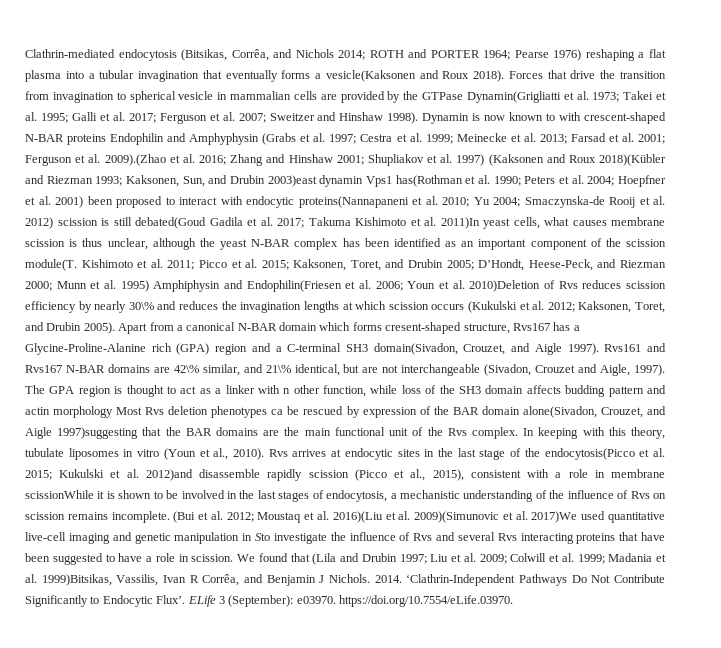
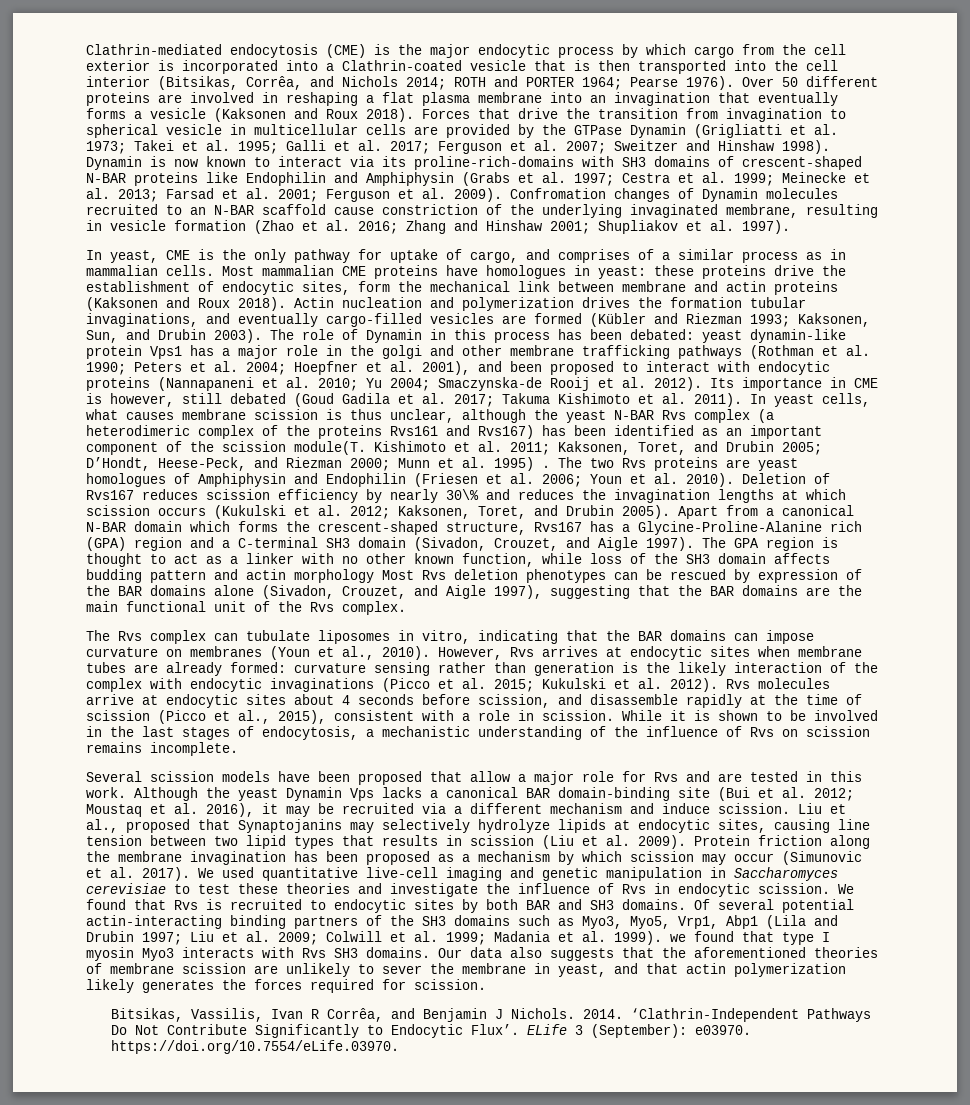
(177, 55) none -> [326,44,846,58] [86,60,838,74] [86,76,150,87] (CME) is the major endocytic process by which cargo from the cell exterior is incorporated into a Clathrin-coated vesicle that is then transported into the cell interior
[553,49,582,61] 1976) -> [686,76,878,90] [86,92,278,106] 1976). Over 50 different proteins are involved in
[65,70,135,79] into a tubular -> [478,92,606,103] membrane into an
[325,70,416,82] vesicle(Kaksonen -> [150,108,286,122] vesicle (Kaksonen
[230,91,291,100] mammalian -> [254,124,358,135] multicellular
[466,91,561,103] Dynamin(Grigliatti -> [630,124,782,138] Dynamin (Grigliatti
[559,112,582,121] with -> [278,156,734,170] interact via its proline-rich-domains with SH3 domains of
(107, 139) none -> [206,172,238,183] like
[189,133,260,145] Amphyphysin -> [366,172,454,186] Amphiphysin
[104,154,166,166] 2009).(Zhao -> [454,188,838,202] [86,204,878,218] [86,220,294,234] 2009). Confromation changes of Dynamin molecules recruited to an N-BAR scaffold cause constriction of the underlying invaginated membrane, resulting in vesicle formation (Zhao
[456,154,666,166] 1997) (Kaksonen and Roux 2018)(Kübler -> [742,220,790,234] [86,249,846,263] [86,265,846,279] [86,281,838,295] [86,297,806,311] [86,313,646,327] 1997). // In yeast, CME is the only pathway for uptake of cargo, and comprises of a similar process as in mammalian cells. Most mammalian CME proteins have homologues in yeast: these proteins drive the establishment of endocytic sites, form the mechanical link between membrane and actin proteins (Kaksonen and Roux 2018). Actin nucleation and polymerization drives the formation tubular invaginations, and eventually cargo-filled vesicles are formed (Kübler
[267,175,463,187] 2003)east dynamin Vps1 has(Rothman -> [214,329,846,343] [86,345,814,359] 2003). The role of Dynamin in this process has been debated: yeast dynamin-like protein Vps1 has a major role in the golgi and other membrane trafficking pathways (Rothman
[55,196,83,208] 2001) -> [422,361,502,375] 2001), and
[298,196,409,208] proteins(Nannapaneni -> [86,377,254,391] proteins (Nannapaneni
[25,217,206,229] 2012) scission is still debated(Goud -> [654,377,878,391] [86,393,334,407] 2012). Its importance in CME is however, still debated (Goud
[440,217,480,229] 2011)In -> [694,393,766,407] 2011). In
[294,238,339,250] complex -> [662,409,774,423] [86,425,534,439] Rvs complex (a heterodimeric complex of the proteins Rvs161 and Rvs167)
[198,259,289,270] Picco et al. 2015; -> (550, 448) none
[153,280,342,292] Amphiphysin and Endophilin(Friesen -> [542,457,798,471] [86,473,478,487] . The two Rvs proteins are yeast homologues of Amphiphysin and Endophilin (Friesen
[469,280,578,292] 2010)Deletion of Rvs -> [686,473,830,487] [86,490,134,500] 2010). Deletion of Rvs167
[385,322,462,334] cresent-shaped -> [286,521,438,535] the crescent-shaped
[373,343,458,355] domain(Sivadon, -> [358,537,486,551] domain (Sivadon,
[604,343,666,352] [25,364,666,376] Rvs161 and Rvs167 N-BAR domains are 42\% similar, and 21\% identical, but are not interchangeable (Sivadon, Crouzet and Aigle, 1997). -> (694, 544) none
[283,385,320,394] n other -> [342,553,454,564] no other known
[271,409,284,415] ca -> [614,572,638,580] can
[481,406,666,418] [25,427,139,439] domain alone(Sivadon, Crouzet, and Aigle 1997)suggesting -> [150,585,630,599] domains alone (Sivadon, Crouzet, and Aigle 1997), suggesting
[523,427,666,439] [25,448,160,460] In keeping with this theory, tubulate liposomes in vitro -> [86,630,814,644] [86,646,262,657] // The Rvs complex can tubulate liposomes in vitro, indicating that the BAR domains can impose curvature on membranes
(264, 454) none -> [438,647,502,660] However,
[424,448,635,460] in the last stage of the endocytosis(Picco -> [758,646,862,657] [86,662,878,676] [86,678,430,692] when membrane tubes are already formed: curvature sensing rather than generation is the likely interaction of the complex with endocytic invaginations (Picco
[145,469,303,481] 2012)and disassemble rapidly -> [670,678,830,692] [86,694,862,708] 2012). Rvs molecules arrive at endocytic sites about 4 seconds before scission, and disassemble rapidly at the time of
[611,469,666,478] [25,490,94,499] membrane scissionWhile -> [542,710,662,721] scission. While
(170, 517) none -> [86,771,862,785] [86,787,710,801] // Several scission models have been proposed that allow a major role for Rvs and are tested in this work. Although the yeast Dynamin Vps lacks a canonical BAR domain-binding site
[332,511,578,523] 2016)(Liu et al. 2009)(Simunovic et al. 2017)We -> [206,803,846,817] [86,819,870,833] [86,835,870,849] [86,851,862,865] [86,867,214,881] 2016), it may be recruited via a different mechanism and induce scission. Liu et al., proposed that Synaptojanins may selectively hydrolyze lipids at endocytic sites, causing line tension between two lipid types that results in scission (Liu et al. 2009). Protein friction along the membrane invagination has been proposed as a mechanism by which scission may occur (Simunovic et al. 2017). We
[255,533,270,541] Sto -> [734,867,838,881] [86,883,382,894] Saccharomyces cerevisiae to test these theories and
[435,532,665,544] [25,553,310,565] and several Rvs interacting proteins that have been suggested to have a role in scission. We found that -> [654,883,854,897] [86,899,854,913] [86,915,758,929] in endocytic scission. We found that Rvs is recruited to endocytic sites by both BAR and SH3 domains. Of several potential actin-interacting binding partners of the SH3 domains such as Myo3, Myo5, Vrp1, Abp1
[41,574,112,586] 1999)Bitsikas, -> [614,931,830,945] [86,947,878,961] [86,963,846,977] [86,979,486,993] [110,1008,183,1022] 1999). we found that type I myosin Myo3 interacts with Rvs SH3 domains. Our data also suggests that the aforementioned theories of membrane scission are unlikely to sever the membrane in yeast, and that actin polymerization likely generates the forces required for scission. // Bitsikas,

